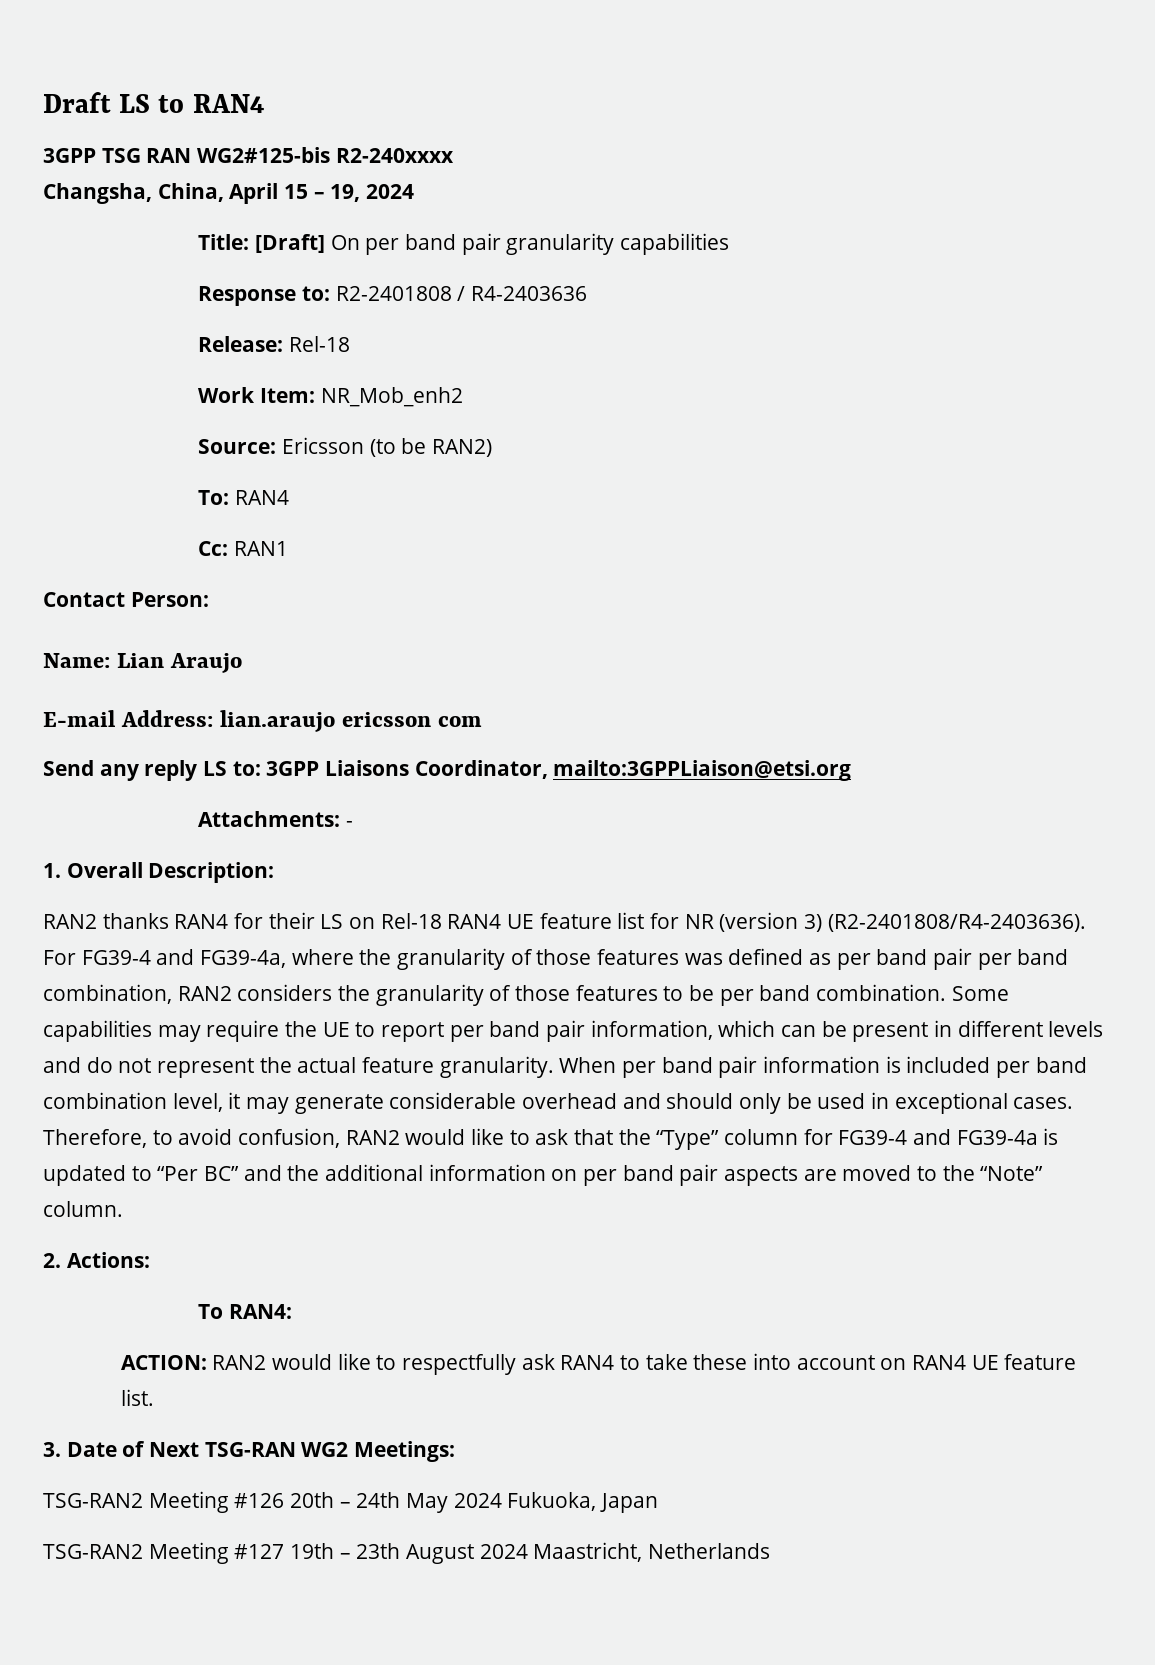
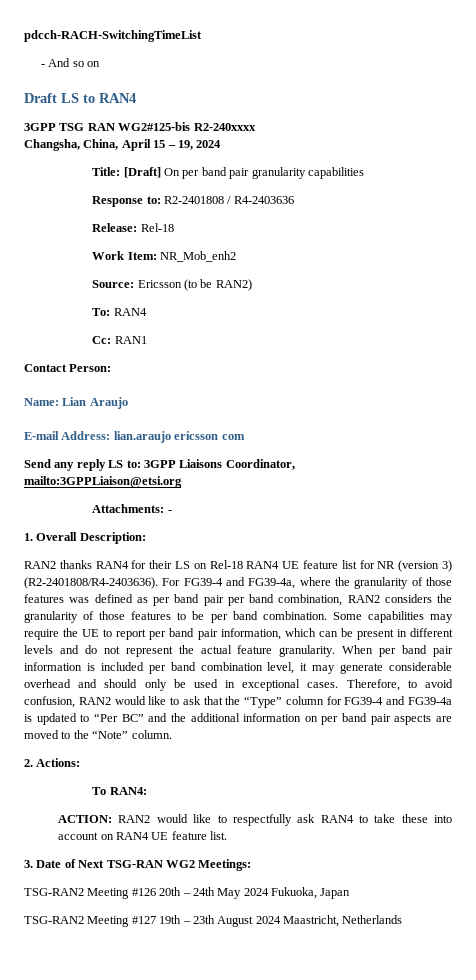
(43, 102) none -> [24,30,202,42] [41,58,101,67] pdcch-RACH-SwitchingTimeList // - And so on //

